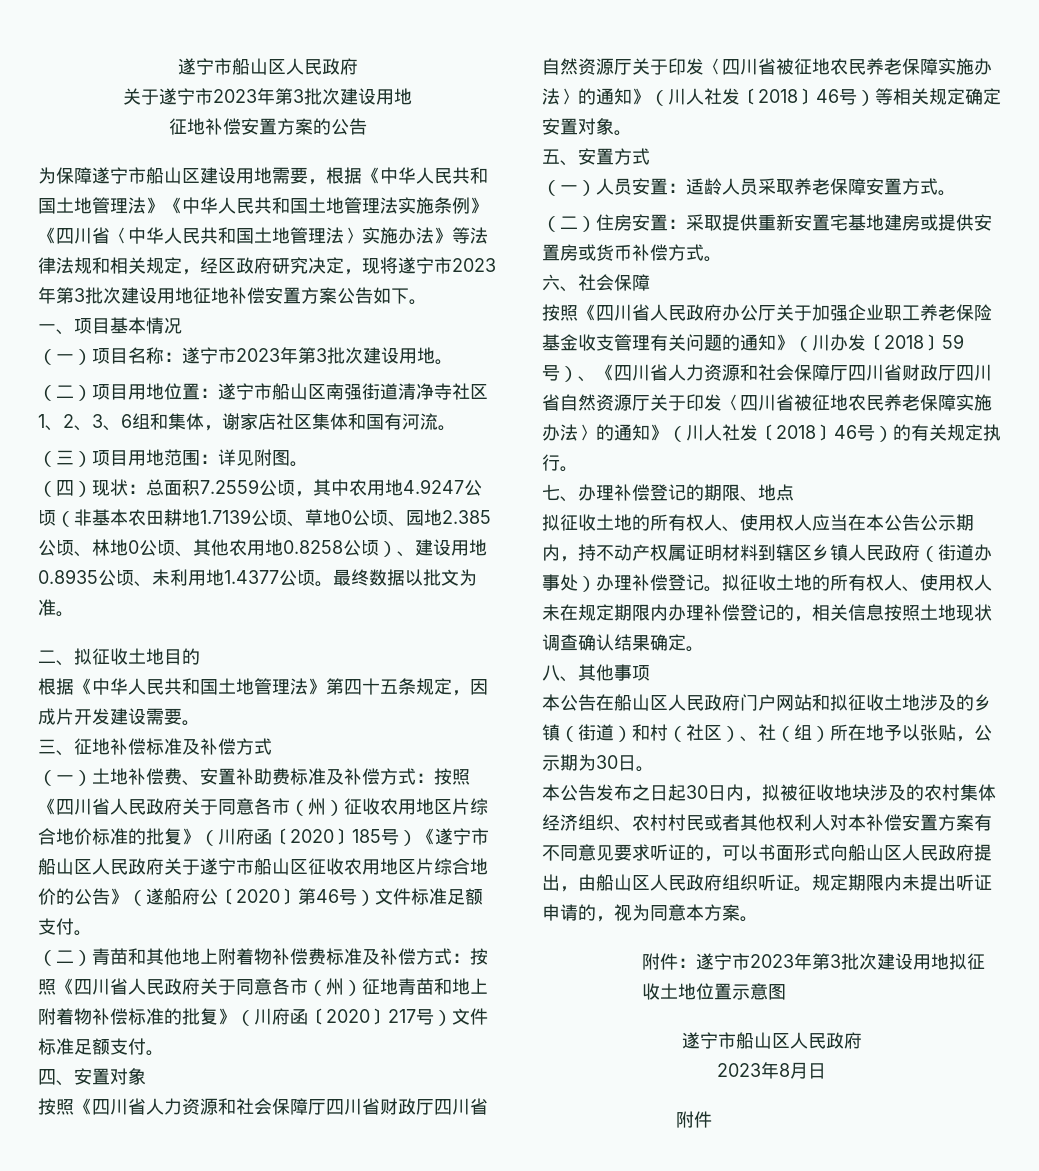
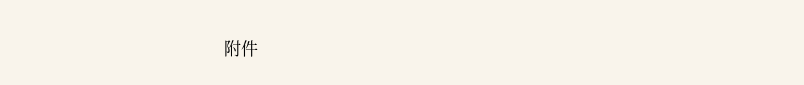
[177,58,358,75] [123,88,412,105] [168,118,367,135] [38,167,488,185] [38,197,488,214] [38,227,488,244] [38,257,496,275] [38,287,427,305] [38,317,182,335] [38,347,453,365] [38,383,488,401] [38,413,456,431] [38,449,308,467] [38,479,482,497] [38,509,491,527] [38,539,487,557] [38,569,477,587] [38,599,74,617] [38,648,200,666] [38,678,488,696] [38,708,200,726] [38,738,272,756] [38,768,470,786] [38,798,488,816] [38,828,489,846] [38,858,488,875] [38,888,483,906] [38,918,92,936] [38,948,488,966] [38,978,488,996] [38,1008,488,1026] [38,1038,164,1056] [38,1068,146,1086] [38,1098,488,1115] [542,58,992,75] [542,88,1001,106] [542,118,632,136] [542,148,650,166] [542,178,956,196] [542,214,992,232] [542,244,722,262] [542,274,650,292] [542,304,992,321] [542,334,964,352] [542,364,992,382] [542,394,992,411] [542,424,1001,442] [542,454,578,472] [542,484,794,502] [542,514,974,532] [542,544,992,562] [542,574,992,592] [542,604,992,622] [542,634,704,652] [542,664,650,682] [542,694,992,711] [542,724,992,742] [542,754,654,772] [542,784,996,802] [542,814,992,832] [542,844,992,862] [542,874,992,892] [542,904,758,922] [642,953,986,970] [642,983,787,1000] [681,1032,862,1049] [717,1062,826,1079] 遂宁市船山区人民政府 // 关于遂宁市2023年第3批次建设用地 // 征地补偿安置方案的公告 // 为保障遂宁市船山区建设用地需要，根据《中华人民共和国土地管理法》《中华人民共和国土地管理法实施条例》《四川省〈中华人民共和国土地管理法〉实施办法》等法律法规和相关规定，经区政府研究决定，现将遂宁市2023年第3批次建设用地征地补偿安置方案公告如下。 // 一、项目基本情况 // （一）项目名称：遂宁市2023年第3批次建设用地。 // （二）项目用地位置：遂宁市船山区南强街道清净寺社区1、2、3、6组和集体，谢家店社区集体和国有河流。 // （三）项目用地范围：详见附图。 // （四）现状：总面积7.2559公顷，其中农用地4.9247公顷（非基本农田耕地1.7139公顷、草地0公顷、园地2.385公顷、林地0公顷、其他农用地0.8258公顷）、建设用地0.8935公顷、未利用地1.4377公顷。最终数据以批文为准。 // 二、拟征收土地目的 // 根据《中华人民共和国土地管理法》第四十五条规定，因成片开发建设需要。 // 三、征地补偿标准及补偿方式 // （一）土地补偿费、安置补助费标准及补偿方式：按照《四川省人民政府关于同意各市（州）征收农用地区片综合地价标准的批复》（川府函〔2020〕185号）《遂宁市船山区人民政府关于遂宁市船山区征收农用地区片综合地价的公告》（遂船府公〔2020〕第46号）文件标准足额支付。 // （二）青苗和其他地上附着物补偿费标准及补偿方式：按照《四川省人民政府关于同意各市（州）征地青苗和地上附着物补偿标准的批复》（川府函〔2020〕217号）文件标准足额支付。 // 四、安置对象 // 按照《四川省人力资源和社会保障厅四川省财政厅四川省自然资源厅关于印发〈四川省被征地农民养老保障实施办法〉的通知》（川人社发〔2018〕46号）等相关规定确定安置对象。 // 五、安置方式 // （一）人员安置：适龄人员采取养老保障安置方式。 // （二）住房安置：采取提供重新安置宅基地建房或提供安置房或货币补偿方式。 // 六、社会保障 // 按照《四川省人民政府办公厅关于加强企业职工养老保险基金收支管理有关问题的通知》（川办发〔2018〕59号）、《四川省人力资源和社会保障厅四川省财政厅四川省自然资源厅关于印发〈四川省被征地农民养老保障实施办法〉的通知》（川人社发〔2018〕46号）的有关规定执行。 // 七、办理补偿登记的期限、地点 // 拟征收土地的所有权人、使用权人应当在本公告公示期内，持不动产权属证明材料到辖区乡镇人民政府（街道办事处）办理补偿登记。拟征收土地的所有权人、使用权人未在规定期限内办理补偿登记的，相关信息按照土地现状调查确认结果确定。 // 八、其他事项 // 本公告在船山区人民政府门户网站和拟征收土地涉及的乡镇（街道）和村（社区）、社（组）所在地予以张贴，公示期为30日。 // 本公告发布之日起30日内，拟被征收地块涉及的农村集体经济组织、农村村民或者其他权利人对本补偿安置方案有不同意见要求听证的，可以书面形式向船山区人民政府提出，由船山区人民政府组织听证。规定期限内未提出听证申请的，视为同意本方案。 // 附件：遂宁市2023年第3批次建设用地拟征收土地位置示意图 // 遂宁市船山区人民政府 // 2023年8月日 // -> (224, 48) none

